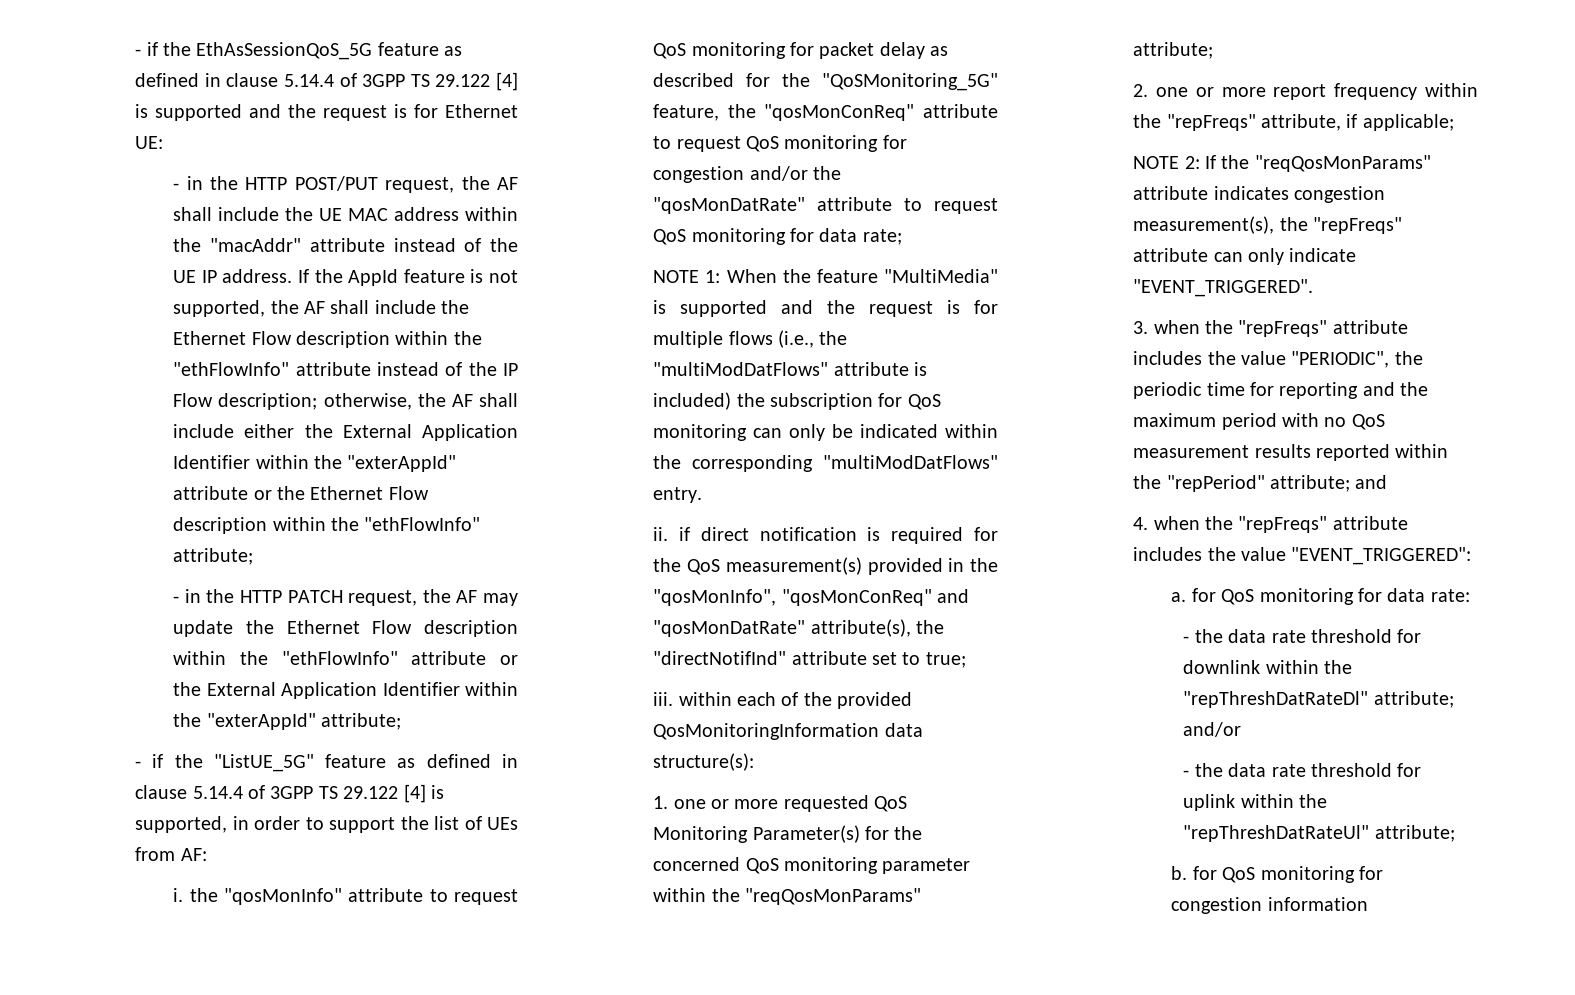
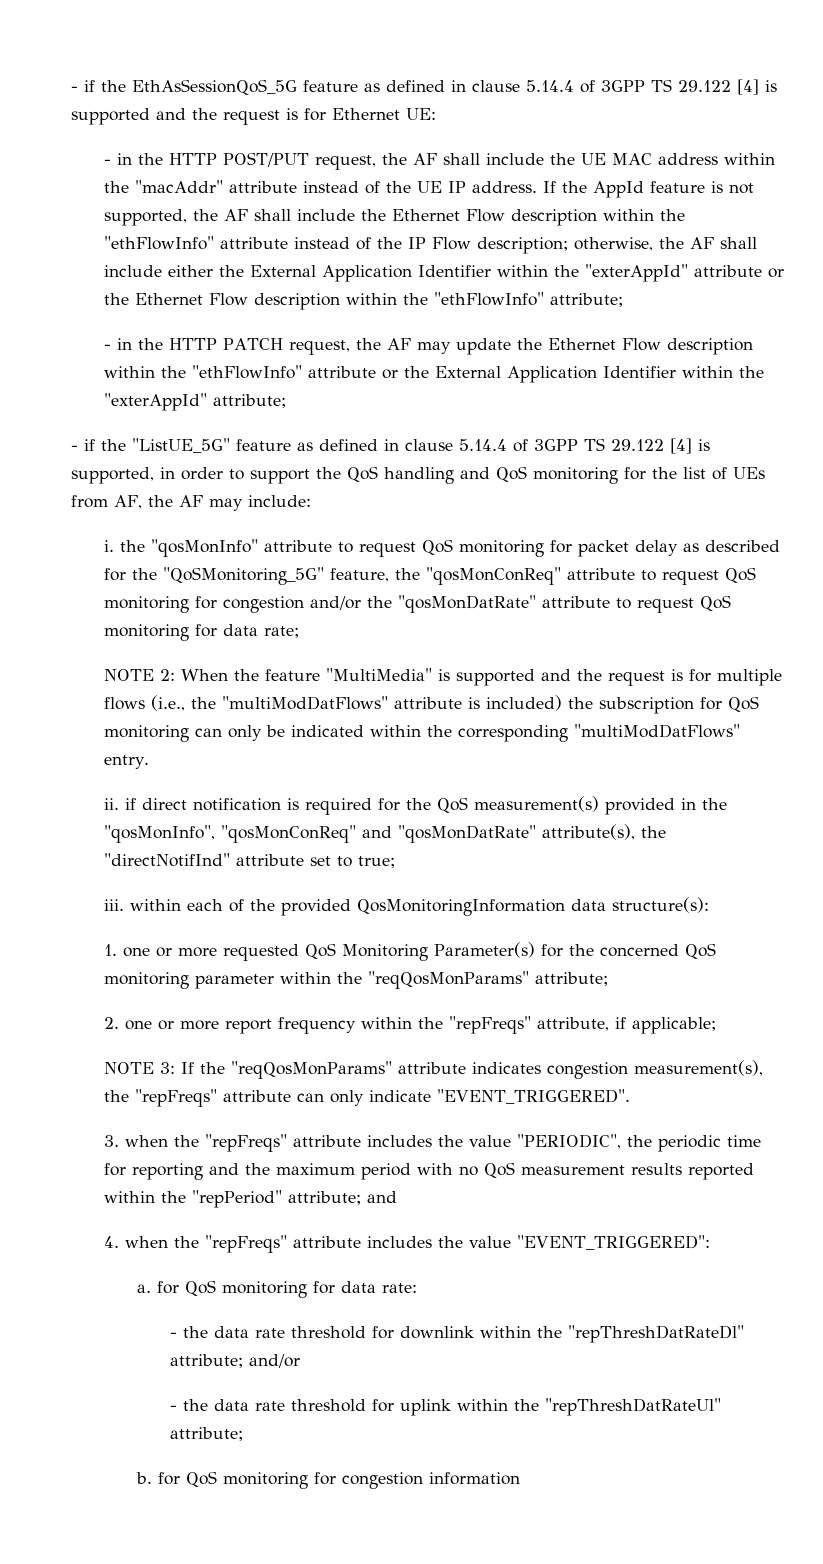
[434,816,518,830] [135,847,207,861] list of UEs from AF: -> [347,466,766,484] [71,495,312,511] QoS handling and QoS monitoring for the list of UEs from AF, the AF may include:
[705,270,721,283] 1: -> [160,669,176,681] 2:
[1184,156,1200,169] 2: -> [160,1062,176,1074] 3:

